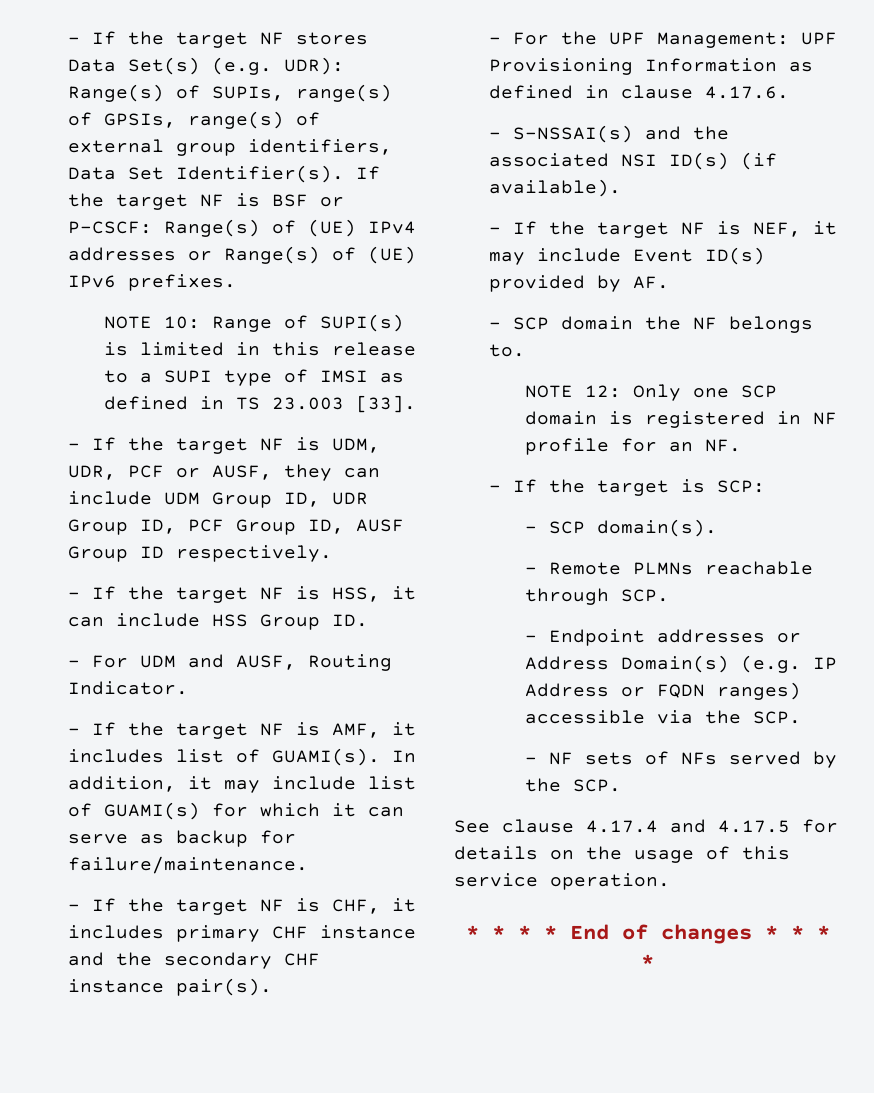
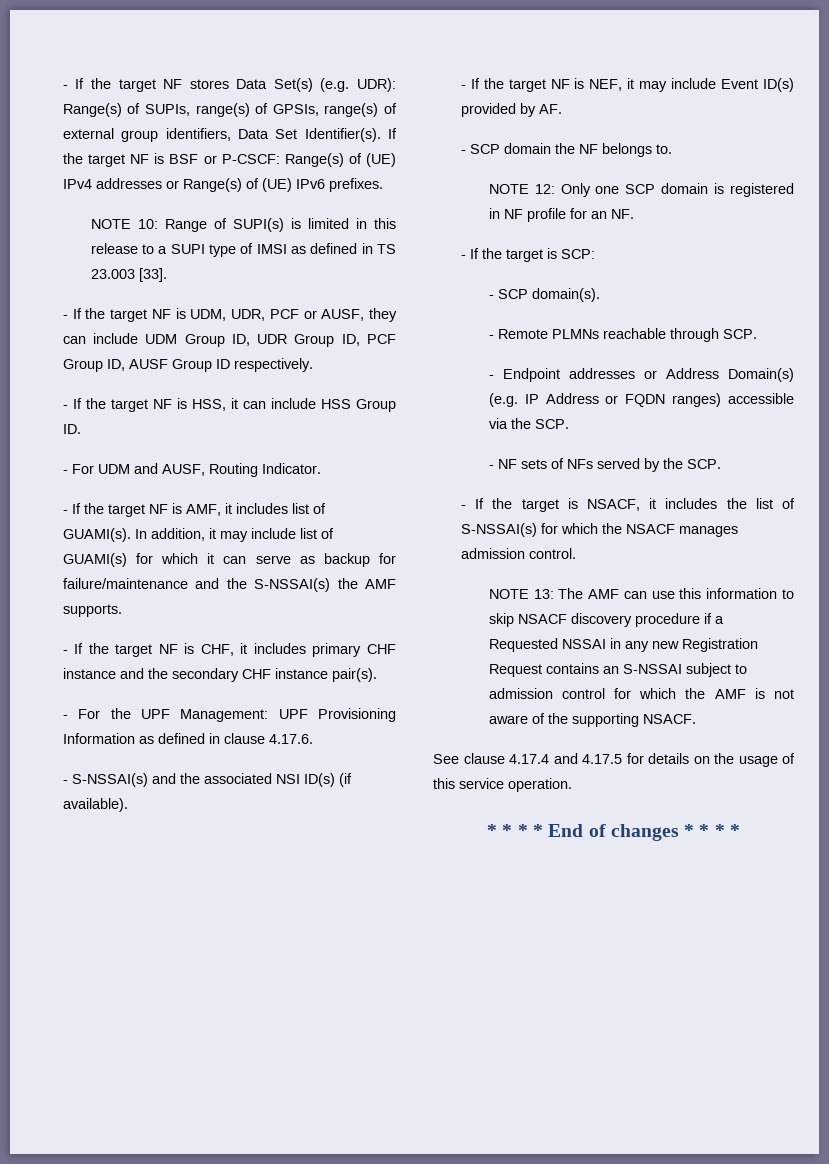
[68,856,309,874] failure/maintenance. -> [62,578,396,592] [62,604,122,617] failure/maintenance and the S-NSSAI(s) the AMF supports.
(621, 785) none -> [460,498,795,512] [460,523,738,537] [460,548,576,559] [488,588,794,599] [488,613,724,627] [488,638,758,652] [488,663,747,677] [488,688,794,699] [488,713,696,727] // - If the target is NSACF, it includes the list of S-NSSAI(s) for which the NSACF manages admission control. // NOTE 13: The AMF can use this information to skip NSACF discovery procedure if a Requested NSSAI in any new Registration Request contains an S-NSSAI subject to admission control for which the AMF is not aware of the supporting NSACF.

